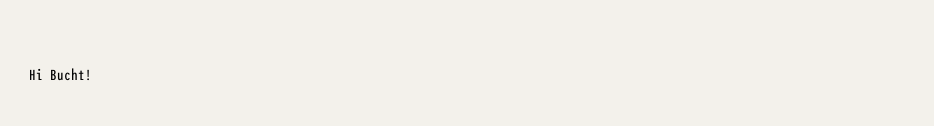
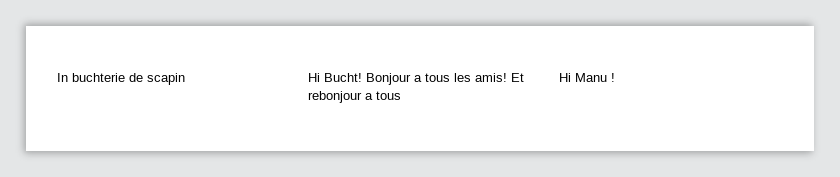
[29,68,92,81] Hi Bucht! -> [57,73,185,85] [308,73,524,85] [308,91,401,103] [559,73,615,82] In buchterie de scapin // Hi Bucht! Bonjour a tous les amis! Et rebonjour a tous // Hi Manu !

